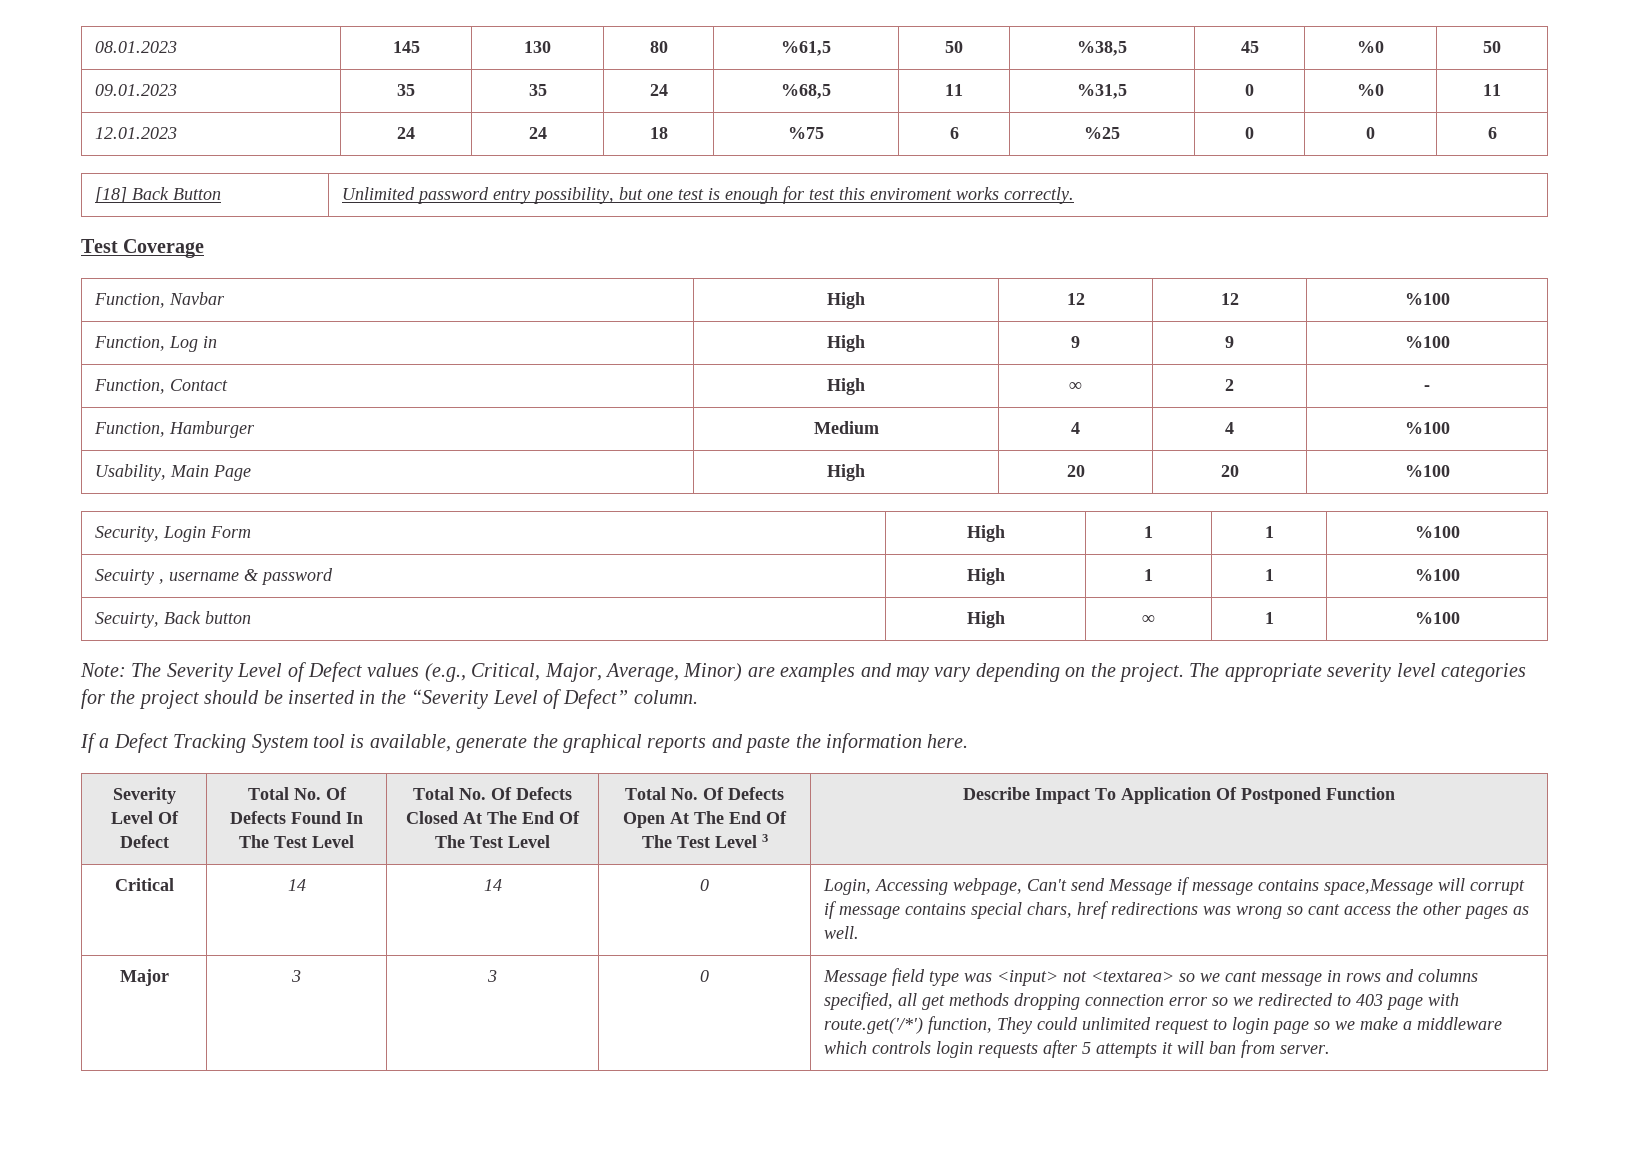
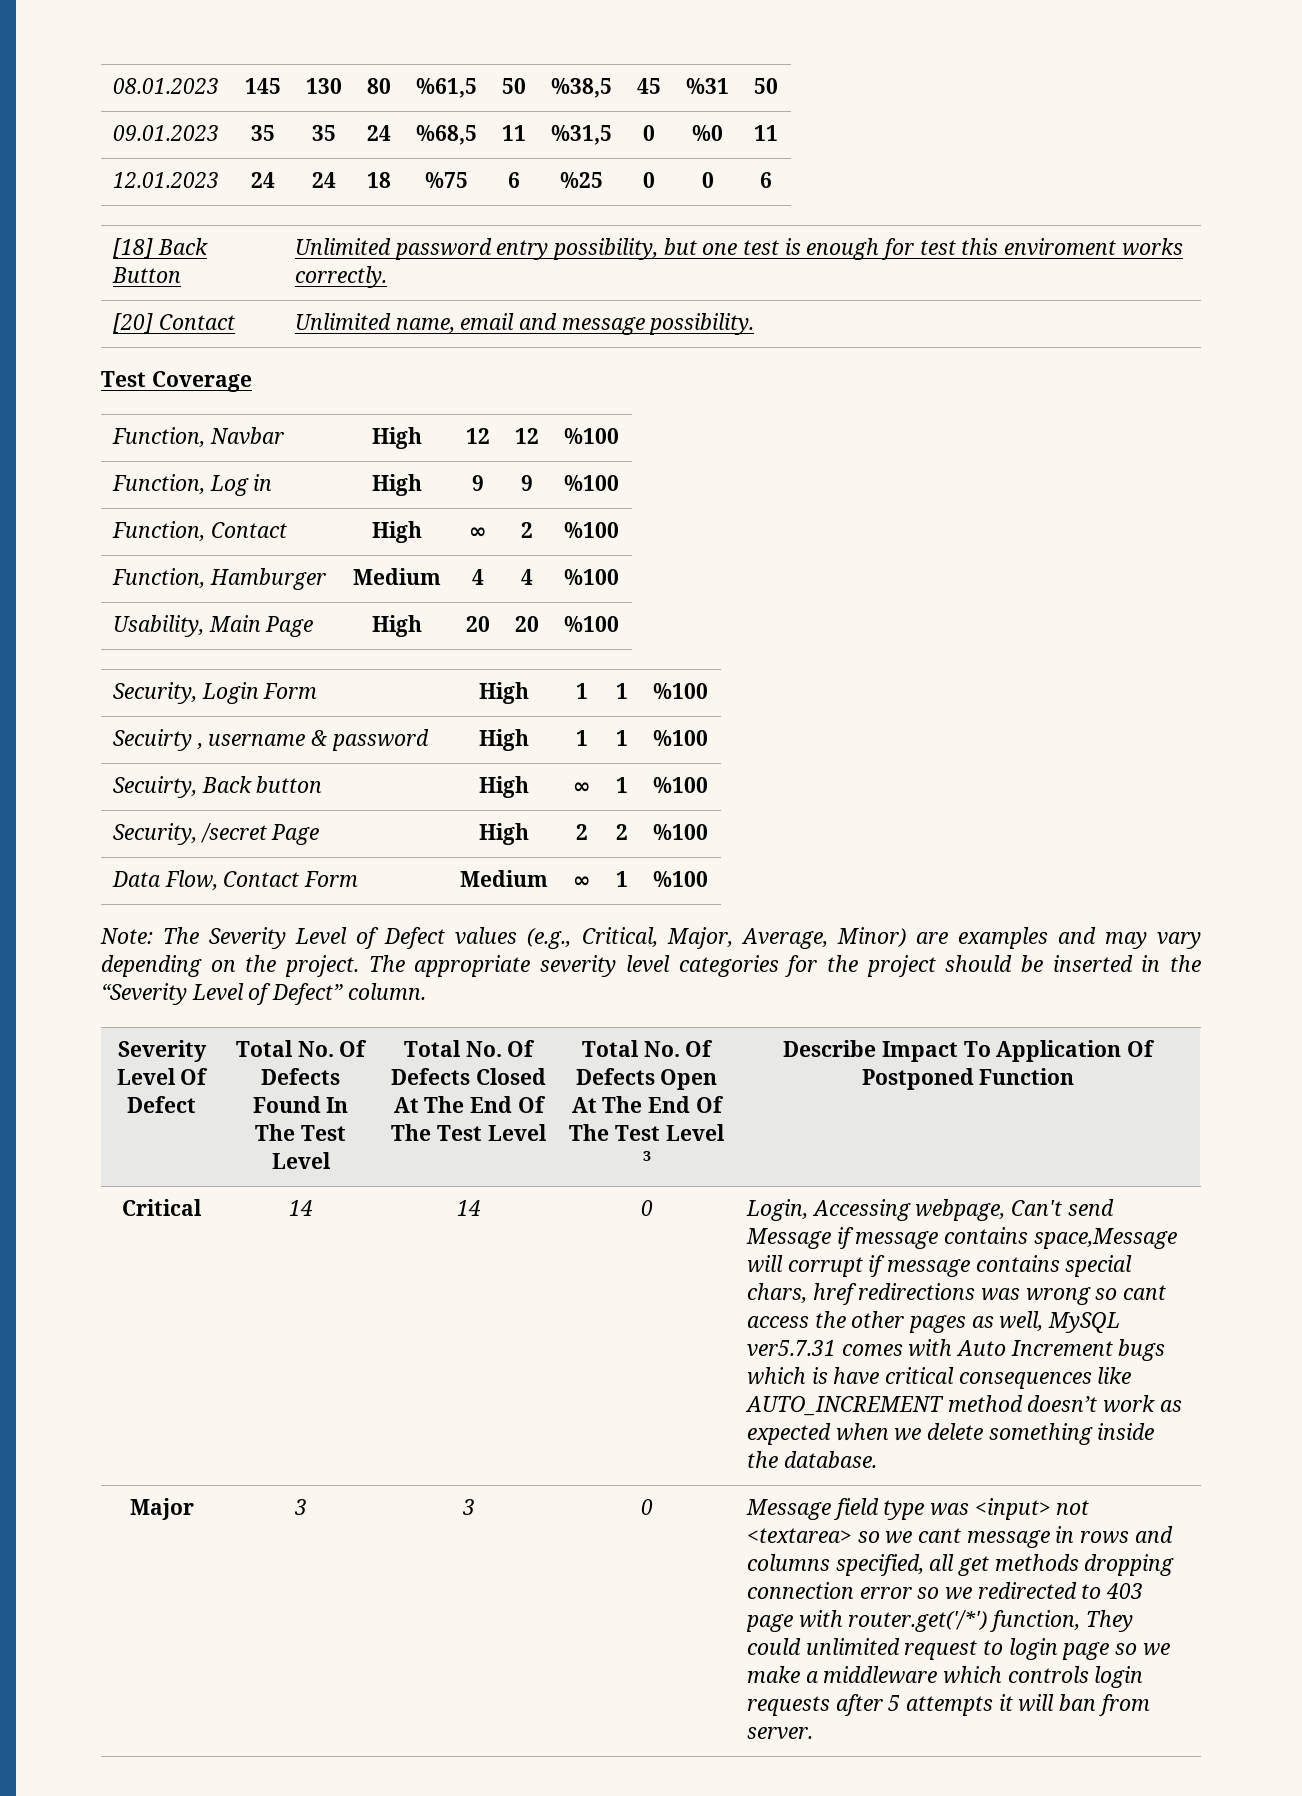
[1357,41,1384,53] %0 -> [686,78,729,94] %31
(1075, 195) none -> [113,313,235,334] [295,313,755,335] // [20] Contact | Unlimited name, email and message possibility.
[1424,385,1430,391] - -> [564,522,619,538] %100
(1460, 618) none -> [113,823,320,845] [479,823,529,845] [576,824,588,840] [616,824,628,840] [653,824,708,840] [112,870,359,890] [460,870,548,887] [573,876,591,887] [616,871,628,887] [653,871,708,887] // Security, /secret Page | High | 2 | 2 | %100 // Data Flow, Contact Form | Medium | ∞ | 1 | %100
[80,733,969,753] // If a Defect Tracking System tool is available, generate the graphical reports and paste the information here. -> (426, 991) none
[824,926,860,939] well. -> [999,1311,1121,1333] [747,1339,1166,1361] [747,1367,1132,1389] [745,1395,1182,1416] [747,1423,1155,1445] [747,1451,877,1468] well, MySQL ver5.7.31 comes with Auto Increment bugs which is have critical consequences like AUTO_INCREMENT method doesn’t work as expected when we delete something inside the database.
[824,1017,924,1034] route.get('/*') -> [848,1610,988,1632] router.get('/*')

